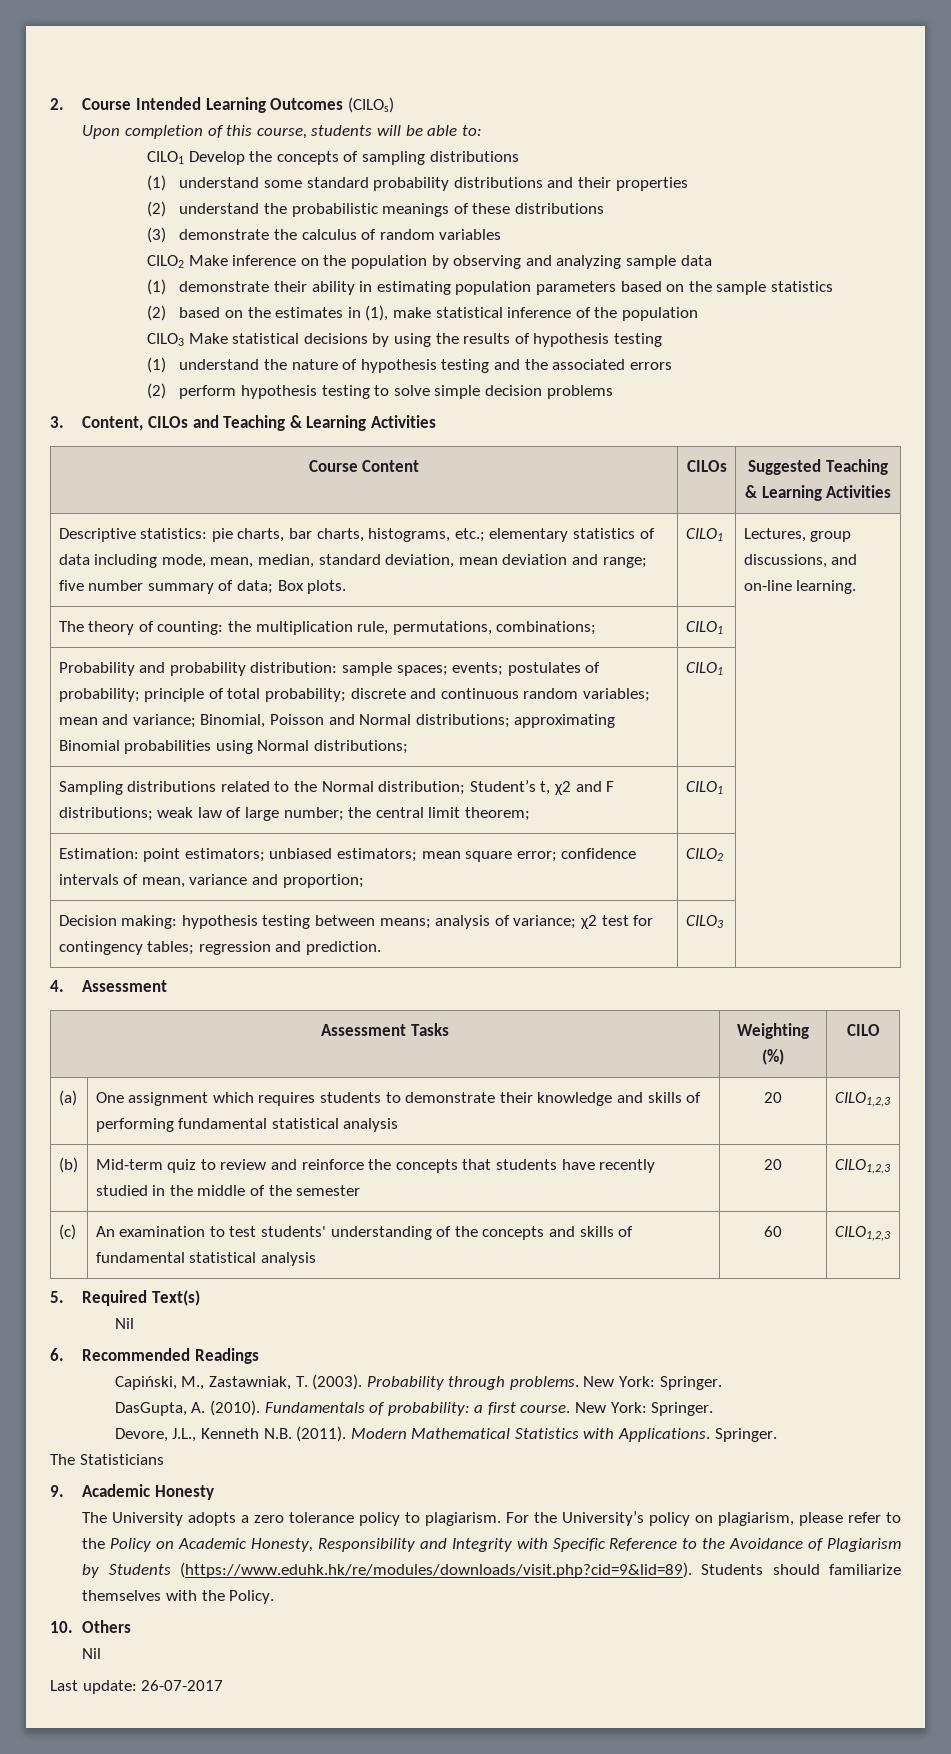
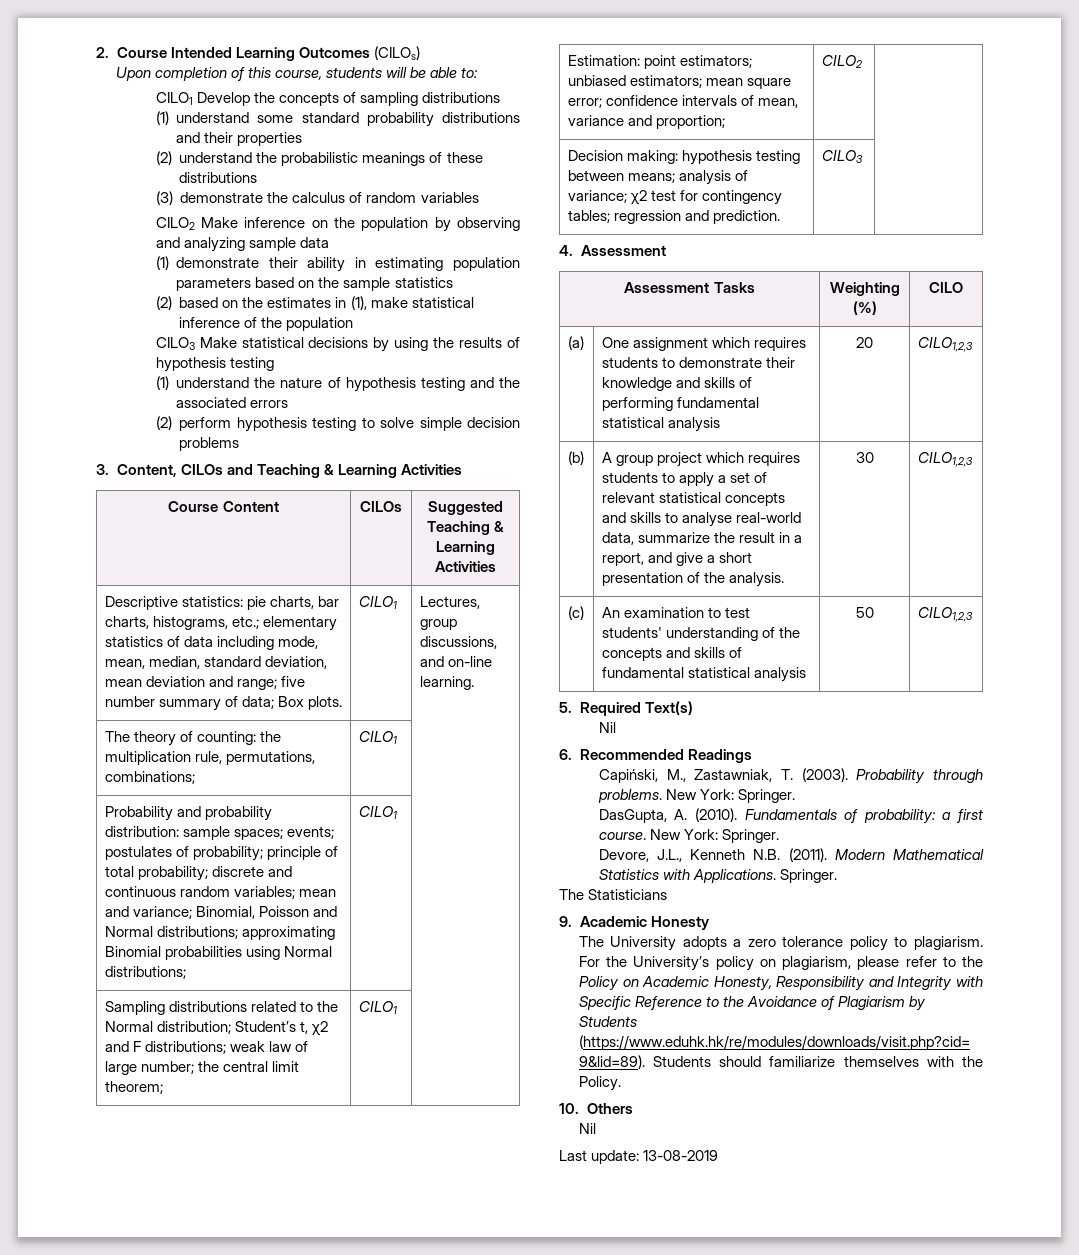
[95,1159,656,1173] [95,1185,361,1196] [764,1159,782,1170] Mid-term quiz to review and reinforce the concepts that students have recently studied in the middle of the semester | 20 -> [601,452,801,467] [601,472,768,487] [601,492,785,506] [601,512,802,527] [601,532,803,545] [601,552,753,566] [601,572,784,587] [855,452,874,463] A group project which requires students to apply a set of relevant statistical concepts and skills to analyse real-world data, summarize the result in a report, and give a short presentation of the analysis. | 30
[764,1226,782,1237] 60 -> [855,607,874,618] 50
[141,1680,224,1691] 26-07-2017 -> [643,1150,719,1161] 13-08-2019

